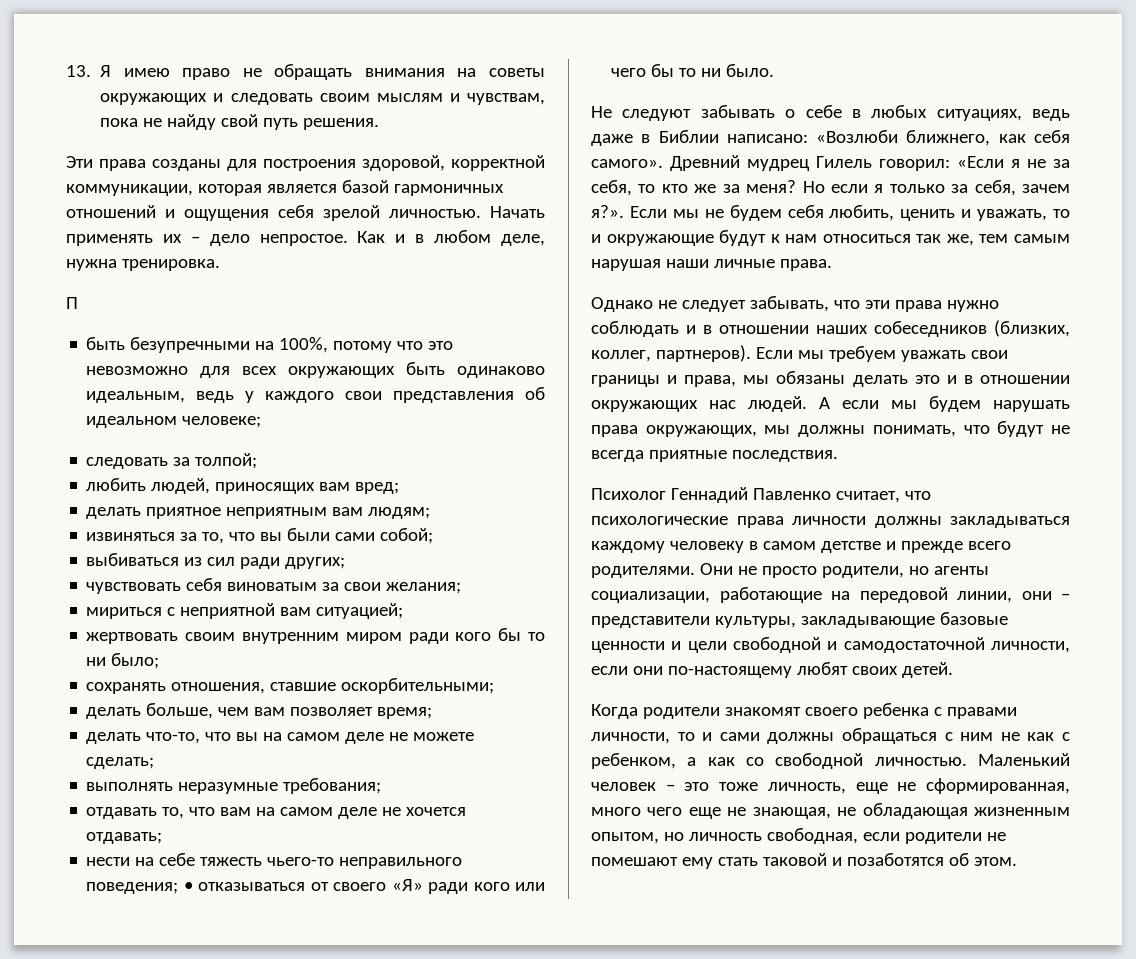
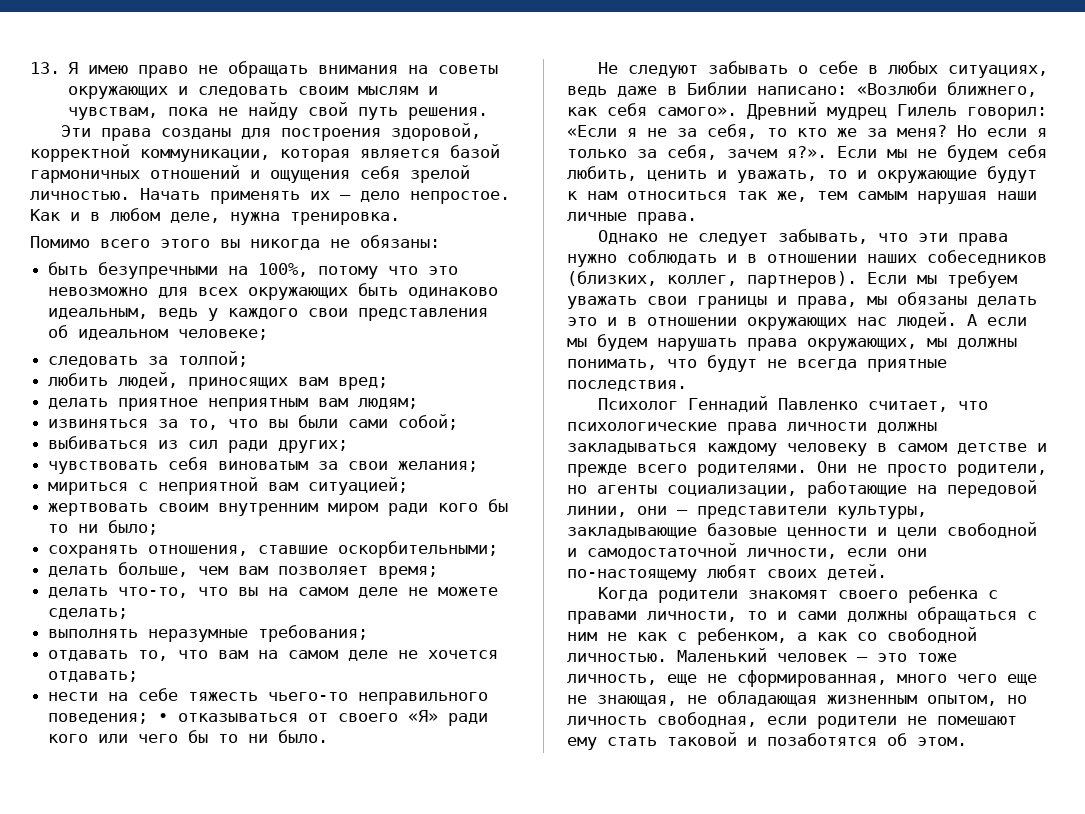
[66,297,78,309] П -> [30,235,440,250] Помимо всего этого вы никогда не обязаны:

